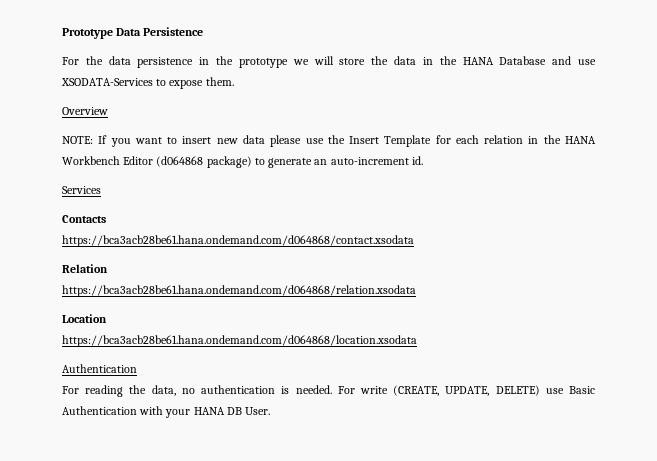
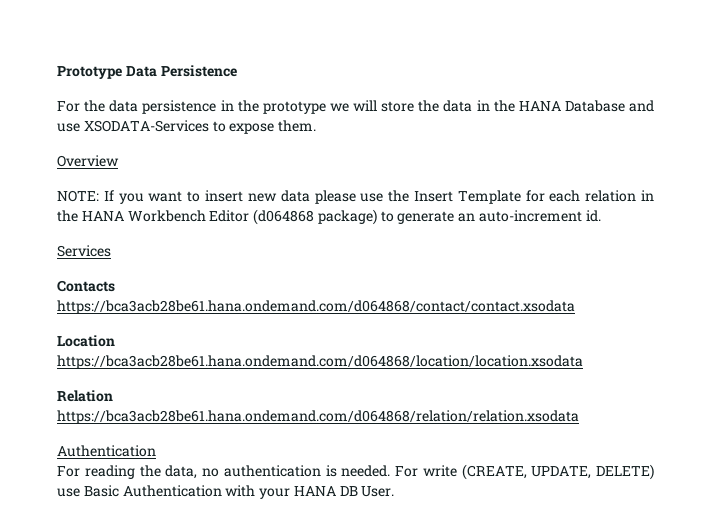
[62,235,414,247] [62,264,108,273] [62,285,416,297] [62,314,107,323] [62,335,417,347] https://bca3acb28be61.hana.ondemand.com/d064868/contact.xsodata // Relation // https://bca3acb28be61.hana.ondemand.com/d064868/relation.xsodata // Location // https://bca3acb28be61.hana.ondemand.com/d064868/location.xsodata -> [57,300,575,314] [57,335,115,347] [57,355,583,369] [57,390,113,402] [57,410,579,424] https://bca3acb28be61.hana.ondemand.com/d064868/contact/contact.xsodata // Location // https://bca3acb28be61.hana.ondemand.com/d064868/location/location.xsodata // Relation // https://bca3acb28be61.hana.ondemand.com/d064868/relation/relation.xsodata

